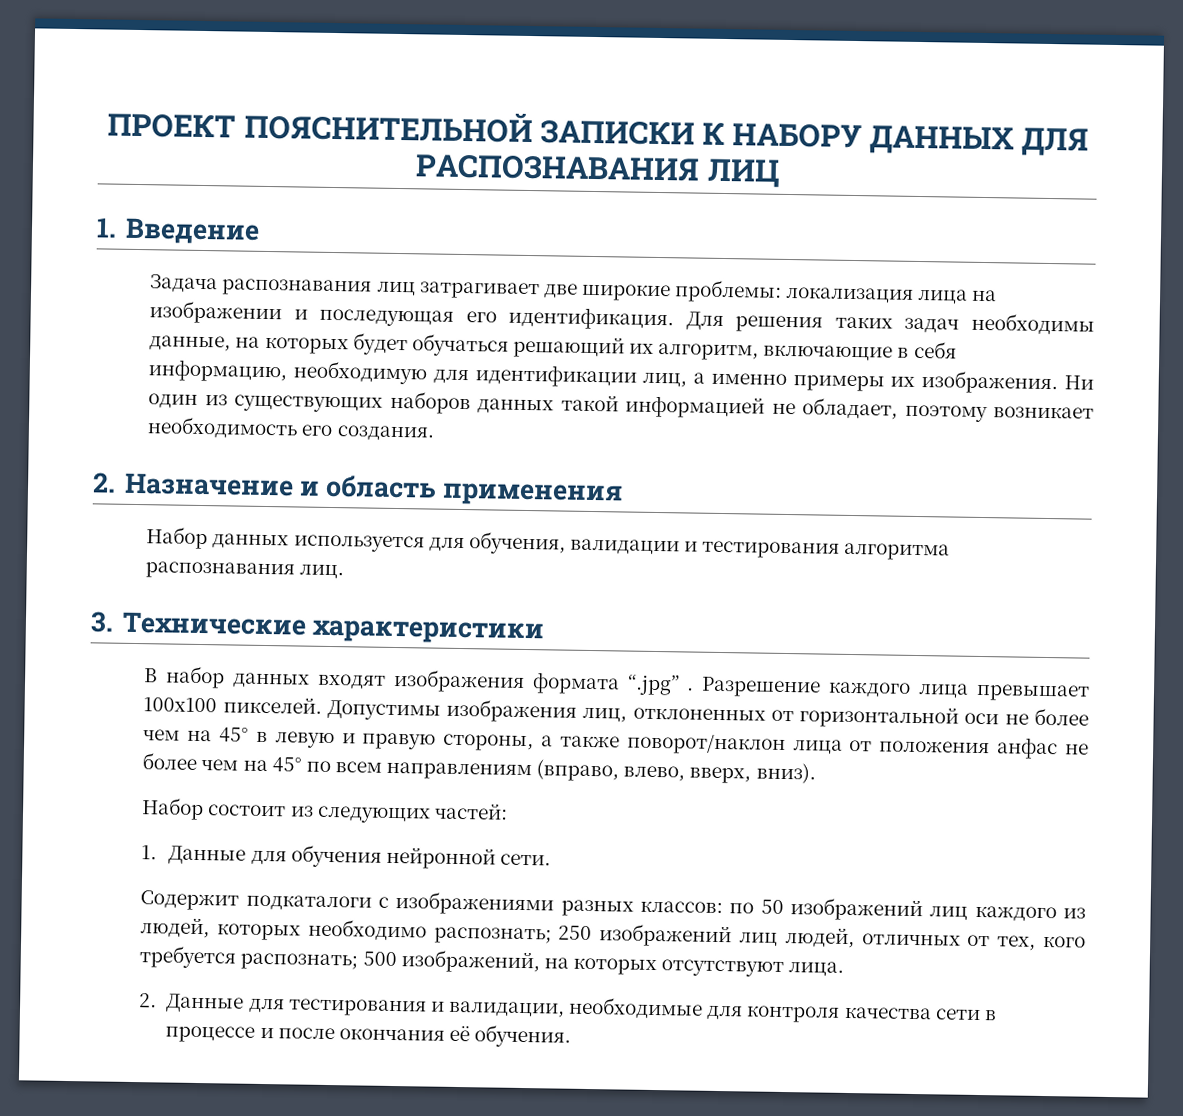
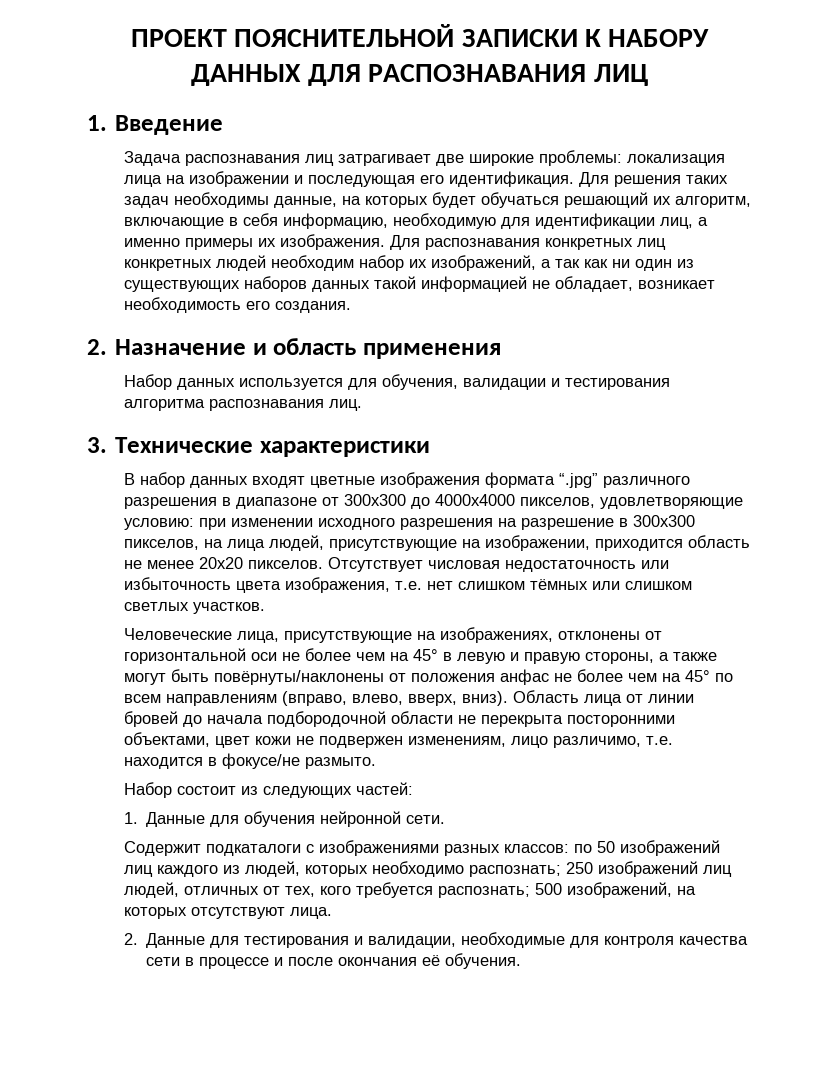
[1064,375,1095,390] Ни -> [389,235,666,250] [123,255,630,271] Для распознавания конкретных лиц конкретных людей необходим набор их изображений, а так как ни
[904,404,988,423] поэтому -> (633, 284) none
(386, 681) none -> [309,476,375,488] цветные
[686,676,1090,702] [143,696,766,723] . Разрешение каждого лица превышает 100x100 пикселей. Допустимы изображения лиц, отклоненных -> [602,476,690,488] [123,494,743,509] [123,515,695,530] [123,535,750,551] [123,557,669,572] [123,577,692,593] [123,602,265,614] [123,627,640,643] различного разрешения в диапазоне от 300x300 до 4000x4000 пикселов, удовлетворяющие условию: при изменении исходного разрешения на разрешение в 300x300 пикселов, на лица людей, присутствующие на изображении, приходится область не менее 20х20 пикселов. Отсутствует числовая недостаточность или избыточность цвета изображения, т.е. нет слишком тёмных или слишком светлых участков. // Человеческие лица, присутствующие на изображениях, отклонены
[626,733,843,755] поворот/наклон лица -> [123,669,384,685] могут быть повёрнуты/наклонены
(816, 773) none -> [512,690,694,706] [123,711,675,727] [123,732,673,748] [123,753,376,769] Область лица от линии бровей до начала подбородочной области не перекрыта посторонними объектами, цвет кожи не подвержен изменениям, лицо различимо, т.е. находится в фокусе/не размыто.

